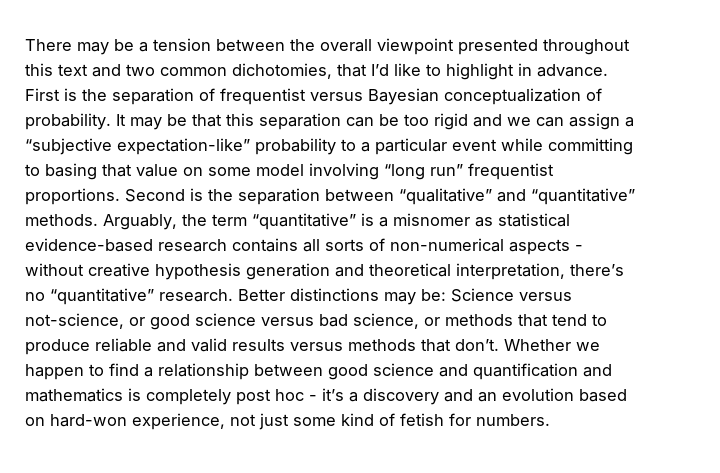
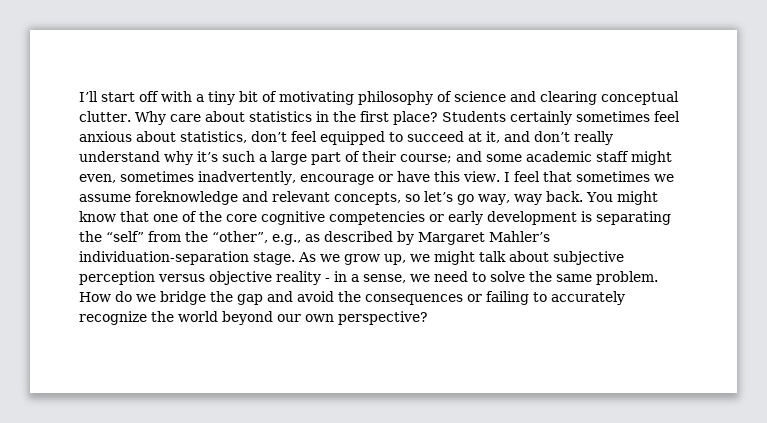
[25,38,630,55] [25,63,608,80] [25,88,602,105] [25,113,634,130] [25,138,633,155] [25,163,554,180] [25,188,635,205] [25,213,570,230] [25,238,583,255] [25,263,624,280] [25,288,572,305] [25,313,607,330] [25,338,600,355] [25,363,612,380] [25,388,627,405] [25,413,550,430] There may be a tension between the overall viewpoint presented throughout this text and two common dichotomies, that I’d like to highlight in advance. First is the separation of frequentist versus Bayesian conceptualization of probability. It may be that this separation can be too rigid and we can assign a “subjective expectation-like” probability to a particular event while committing to basing that value on some model involving “long run” frequentist proportions. Second is the separation between “qualitative” and “quantitative” methods. Arguably, the term “quantitative” is a misnomer as statistical evidence-based research contains all sorts of non-numerical aspects - without creative hypothesis generation and theoretical interpretation, there’s no “quantitative” research. Better distinctions may be: Science versus not-science, or good science versus bad science, or methods that tend to produce reliable and valid results versus methods that don’t. Whether we happen to find a relationship between good science and quantification and mathematics is completely post hoc - it’s a discovery and an evolution based on hard-won experience, not just some kind of fetish for numbers. -> [79,91,679,105] [79,111,680,125] [79,131,613,145] [79,151,672,165] [79,171,674,185] [79,191,658,205] [79,211,671,225] [79,231,551,245] [79,251,624,265] [79,271,658,285] [79,291,625,305] [79,311,428,325] I’ll start off with a tiny bit of motivating philosophy of science and clearing conceptual clutter. Why care about statistics in the first place? Students certainly sometimes feel anxious about statistics, don’t feel equipped to succeed at it, and don’t really understand why it’s such a large part of their course; and some academic staff might even, sometimes inadvertently, encourage or have this view. I feel that sometimes we assume foreknowledge and relevant concepts, so let’s go way, way back. You might know that one of the core cognitive competencies or early development is separating the “self” from the “other”, e.g., as described by Margaret Mahler’s individuation-separation stage. As we grow up, we might talk about subjective perception versus objective reality - in a sense, we need to solve the same problem. How do we bridge the gap and avoid the consequences or failing to accurately recognize the world beyond our own perspective?

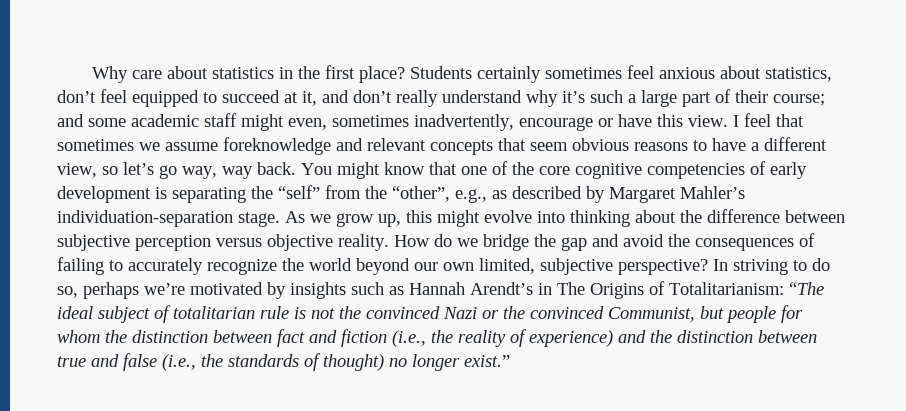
[79,91,679,105] [79,111,131,122] I’ll start off with a tiny bit of motivating philosophy of science and clearing conceptual clutter. -> (92, 74) none
[334,192,401,205] concepts, -> [430,137,827,155] [57,163,97,178] concepts that seem obvious reasons to have a different view,
[429,214,444,222] or -> [750,161,766,175] of
[410,251,624,265] [79,271,658,285] we might talk about subjective perception versus objective reality - in a sense, we need to solve the same problem. -> [406,209,845,227] [57,234,389,251] this might evolve into thinking about the difference between subjective perception versus objective reality.
[467,294,482,302] or -> [799,233,815,247] of
[338,311,428,325] perspective? -> [479,258,830,275] [57,281,824,299] [57,305,803,323] [57,329,817,347] [57,353,510,371] limited, subjective perspective? In striving to do so, perhaps we’re motivated by insights such as Hannah Arendt’s in The Origins of Totalitarianism: “The ideal subject of totalitarian rule is not the convinced Nazi or the convinced Communist, but people for whom the distinction between fact and fiction (i.e., the reality of experience) and the distinction between true and false (i.e., the standards of thought) no longer exist.”

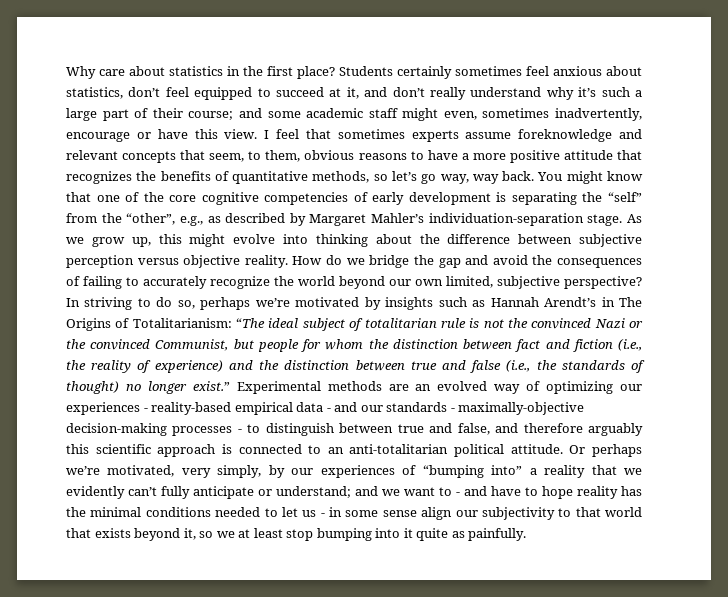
[139,142,160,151] we -> [411,130,459,142] experts
[530,142,568,151] seem -> [209,150,301,162] seem, to them,
[764,137,827,151] [57,163,97,178] different view, -> [472,150,642,163] [66,171,370,184] more positive attitude that recognizes the benefits of quantitative methods,
(510, 361) none -> [236,381,643,394] [66,402,585,415] [66,423,643,436] [66,444,642,457] [66,465,642,478] [66,486,642,499] [66,507,642,520] [66,528,527,541] Experimental methods are an evolved way of optimizing our experiences - reality-based empirical data - and our standards - maximally-objective decision-making processes - to distinguish between true and false, and therefore arguably this scientific approach is connected to an anti-totalitarian political attitude. Or perhaps we’re motivated, very simply, by our experiences of “bumping into” a reality that we evidently can’t fully anticipate or understand; and we want to - and have to hope reality has the minimal conditions needed to let us - in some sense align our subjectivity to that world that exists beyond it, so we at least stop bumping into it quite as painfully.

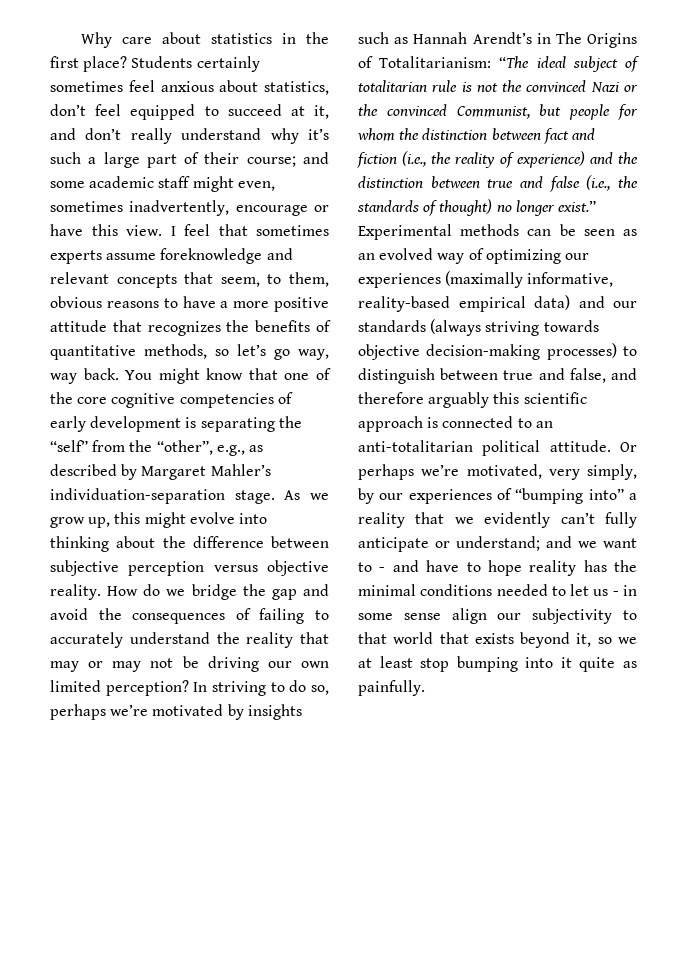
[210,276,642,289] recognize the world beyond our own limited, subjective perspective? -> [129,632,329,648] [50,656,329,672] [50,680,189,696] understand the reality that may or may not be driving our own limited perception?
[388,384,409,391] are -> [527,224,637,236] can be seen as
[143,402,585,415] [66,423,242,436] - reality-based empirical data - and our standards - maximally-objective decision-making processes - -> [445,271,614,288] [358,295,637,312] [358,319,599,336] [358,343,617,360] (maximally informative, reality-based empirical data) and our standards (always striving towards objective decision-making processes)

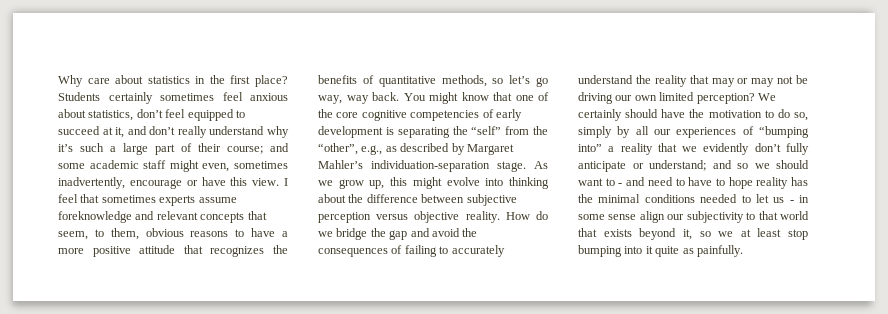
[193,680,329,696] [50,704,302,720] [358,32,637,48] [358,56,640,72] [358,80,638,92] [358,104,638,120] [357,128,595,144] [357,151,638,168] [358,175,638,192] [357,199,596,216] [358,224,637,240] [358,248,589,264] [358,271,614,288] [358,295,637,312] [358,319,599,336] [358,343,637,360] [358,368,637,384] [358,392,587,408] [358,416,553,432] [358,440,637,456] [358,464,637,480] [358,488,374,504] In striving to do so, perhaps we’re motivated by insights such as Hannah Arendt’s in The Origins of Totalitarianism: “The ideal subject of totalitarian rule is not the convinced Nazi or the convinced Communist, but people for whom the distinction between fact and fiction (i.e., the reality of experience) and the distinction between true and false (i.e., the standards of thought) no longer exist.” Experimental methods can be seen as an evolved way of optimizing our experiences (maximally informative, reality-based empirical data) and our standards (always striving towards objective decision-making processes) to distinguish between true and false, and therefore arguably this scientific approach is connected to an anti-totalitarian political attitude. Or perhaps we’re motivated, very simply, by -> [757,93,776,101] [578,109,808,121] [578,126,649,138] We certainly should have the motivation to do so, simply by all
[560,512,595,524] can’t -> [754,143,781,152] don’t
[578,541,597,548] we -> [737,160,809,169] so we should
(419, 566) none -> [647,177,685,186] need to

